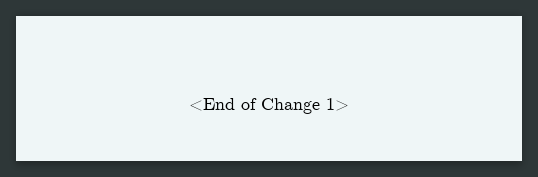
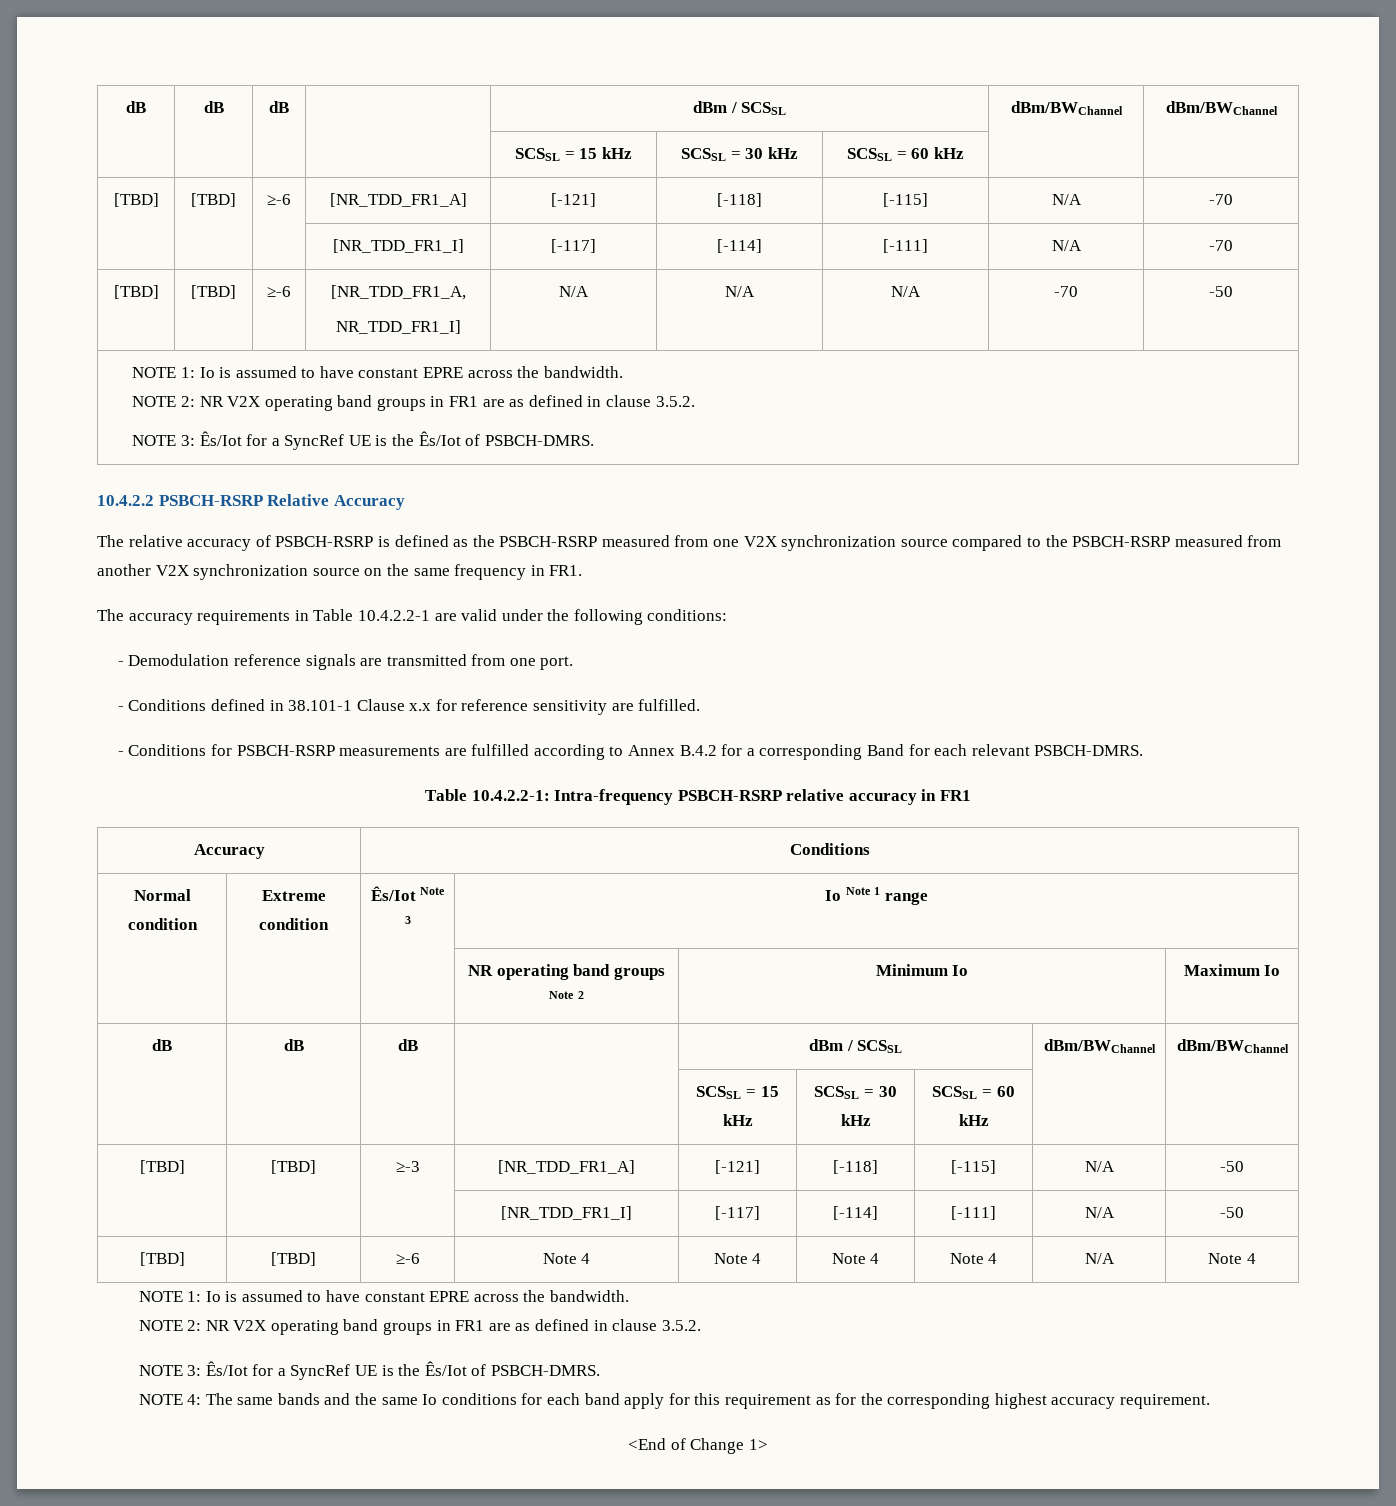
(189, 104) none -> [126,101,146,113] [203,101,224,113] [269,101,289,113] [692,101,787,115] [1010,101,1123,115] [1165,101,1278,115] [515,147,632,161] [681,147,798,161] [847,147,964,161] [113,193,159,207] [191,193,236,207] [267,194,291,205] [329,193,467,207] [551,193,596,207] [717,193,762,207] [883,193,928,207] [1051,194,1082,205] [1209,194,1233,205] [332,239,464,253] [551,239,596,253] [717,239,762,253] [883,239,928,253] [1051,240,1082,251] [1209,240,1233,251] [113,285,159,299] [191,285,236,299] [267,286,291,297] [330,285,466,300] [335,320,461,334] [559,286,589,297] [725,286,755,297] [891,286,921,297] [1054,286,1078,297] [1209,286,1233,297] [132,366,623,378] [132,395,695,411] [132,431,594,450] [97,494,405,510] [97,535,1282,551] [97,564,583,580] [97,609,728,625] [117,654,574,670] [117,699,701,715] [117,744,1144,760] [424,789,972,805] [193,844,265,859] [789,843,870,855] [133,889,191,901] [127,918,198,930] [261,890,326,901] [259,918,329,930] [370,886,446,901] [404,916,411,924] [825,887,928,905] [468,964,665,980] [549,991,584,999] [875,964,969,976] [1183,964,1281,976] [152,1039,172,1051] [283,1039,304,1051] [397,1039,418,1051] [808,1039,903,1053] [1043,1039,1156,1053] [1176,1039,1289,1053] [696,1086,779,1099] [722,1114,753,1126] [814,1086,897,1099] [840,1114,871,1126] [932,1086,1015,1099] [958,1114,989,1126] [139,1160,185,1174] [271,1160,316,1174] [395,1161,420,1172] [498,1160,635,1174] [715,1160,760,1174] [833,1160,878,1174] [951,1160,996,1174] [1084,1161,1115,1172] [1220,1161,1244,1172] [501,1206,632,1220] [715,1206,760,1220] [833,1206,878,1220] [951,1206,996,1220] [1084,1207,1115,1218] [1220,1207,1244,1218] [139,1252,185,1266] [271,1252,316,1266] [395,1253,420,1264] [542,1253,591,1264] [713,1253,762,1264] [831,1253,880,1264] [949,1253,998,1264] [1084,1253,1115,1264] [1208,1253,1256,1264] [138,1290,629,1302] [138,1319,701,1335] [138,1361,600,1380] [138,1393,1211,1409] dB | dB | dB | | dBm / SCSSL | dBm/BWChannel | dBm/BWChannel // | | | | SCSSL = 15 kHz | SCSSL = 30 kHz | SCSSL = 60 kHz | | // [TBD] | [TBD] | ≥-6 | [NR_TDD_FR1_A] | [-121] | [-118] | [-115] | N/A | -70 // | | | [NR_TDD_FR1_I] | [-117] | [-114] | [-111] | N/A | -70 // [TBD] | [TBD] | ≥-6 | [NR_TDD_FR1_A, // NR_TDD_FR1_I] | N/A | N/A | N/A | -70 | -50 // NOTE 1: Io is assumed to have constant EPRE across the bandwidth. // NOTE 2: NR V2X operating band groups in FR1 are as defined in clause 3.5.2. // NOTE 3: Ês/Iot for a SyncRef UE is the Ês/Iot of PSBCH-DMRS. // 10.4.2.2 PSBCH-RSRP Relative Accuracy // The relative accuracy of PSBCH-RSRP is defined as the PSBCH-RSRP measured from one V2X synchronization source compared to the PSBCH-RSRP measured from another V2X synchronization source on the same frequency in FR1. // The accuracy requirements in Table 10.4.2.2-1 are valid under the following conditions: // - Demodulation reference signals are transmitted from one port. // - Conditions defined in 38.101-1 Clause x.x for reference sensitivity are fulfilled. // - Conditions for PSBCH-RSRP measurements are fulfilled according to Annex B.4.2 for a corresponding Band for each relevant PSBCH-DMRS. // Table 10.4.2.2-1: Intra-frequency PSBCH-RSRP relative accuracy in FR1 // Accuracy | Conditions // Normal condition | Extreme condition | Ês/Iot Note 3 | Io Note 1 range // | | | NR operating band groups Note 2 | Minimum Io | Maximum Io // dB | dB | dB | | dBm / SCSSL | dBm/BWChannel | dBm/BWChannel // | | | | SCSSL = 15 kHz | SCSSL = 30 kHz | SCSSL = 60 kHz | | // [TBD] | [TBD] | ≥-3 | [NR_TDD_FR1_A] | [-121] | [-118] | [-115] | N/A | -50 // | | | [NR_TDD_FR1_I] | [-117] | [-114] | [-111] | N/A | -50 // [TBD] | [TBD] | ≥-6 | Note 4 | Note 4 | Note 4 | Note 4 | N/A | Note 4 // NOTE 1: Io is assumed to have constant EPRE across the bandwidth. // NOTE 2: NR V2X operating band groups in FR1 are as defined in clause 3.5.2. // NOTE 3: Ês/Iot for a SyncRef UE is the Ês/Iot of PSBCH-DMRS. // NOTE 4: The same bands and the same Io conditions for each band apply for this requirement as for the corresponding highest accuracy requirement. //

